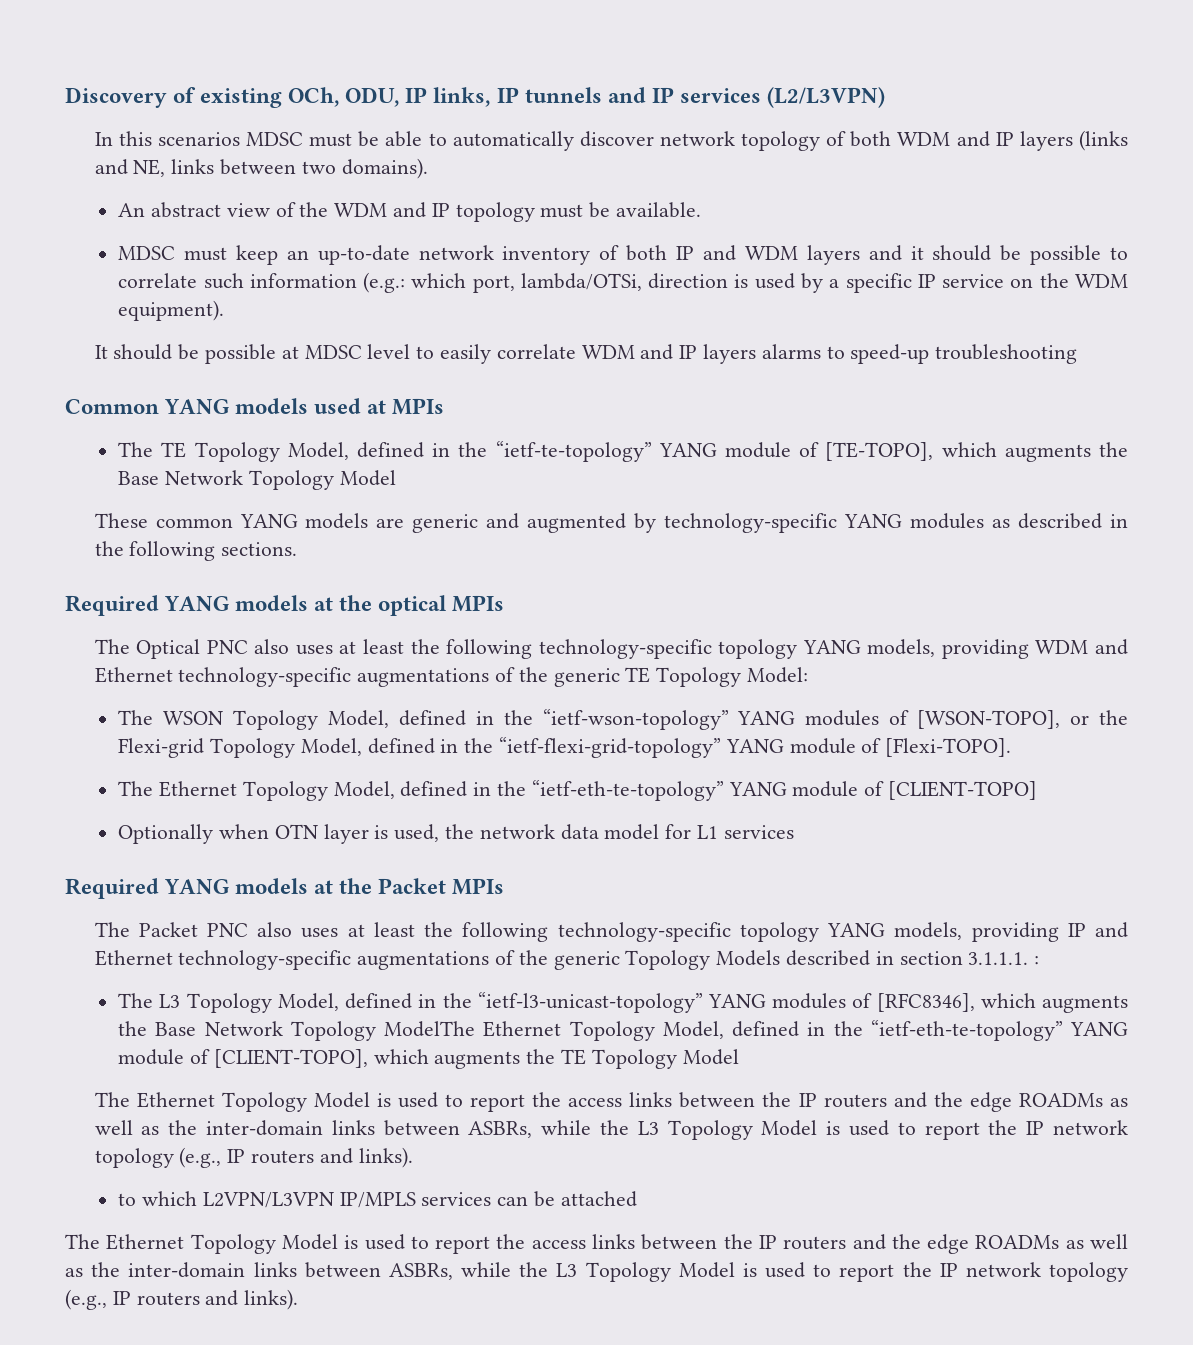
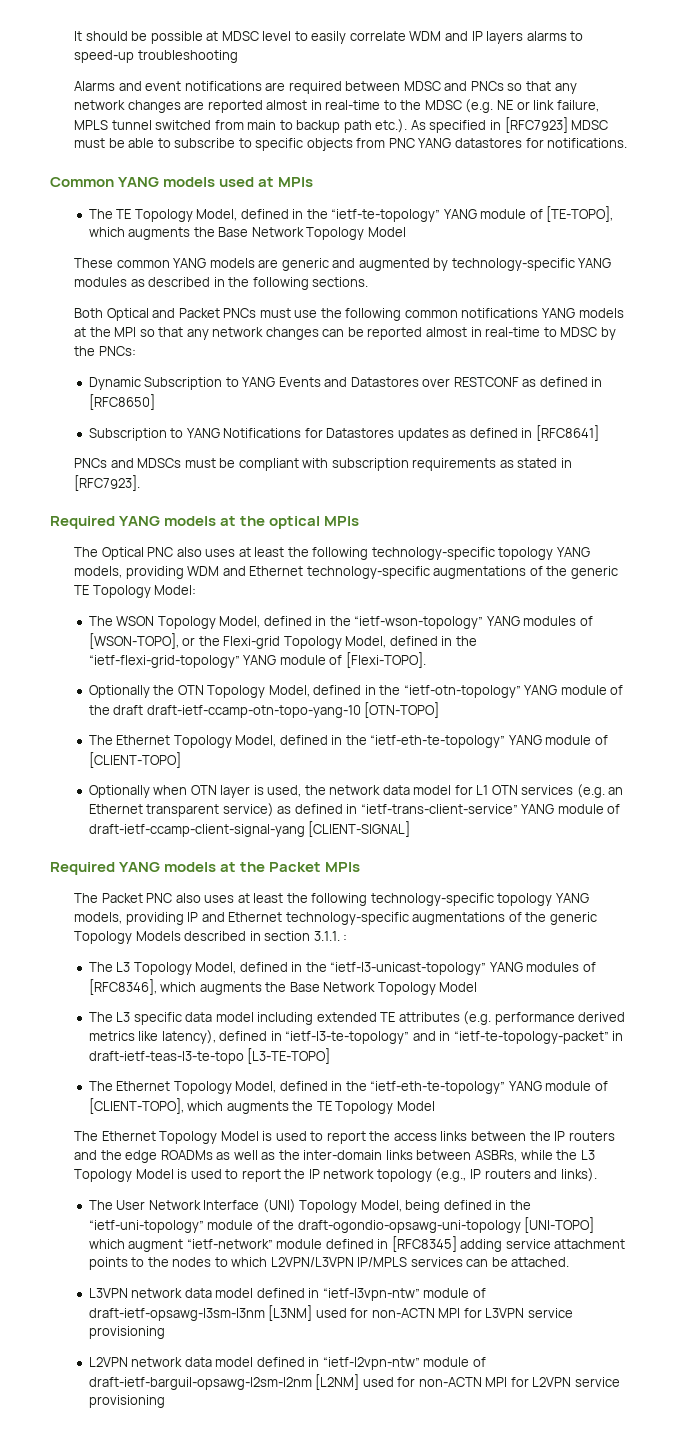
[65,87,885,108] [94,130,1128,151] [94,158,428,179] [118,202,702,222] [118,245,1128,265] [118,272,1128,293] [118,300,225,321] Discovery of existing OCh, ODU, IP links, IP tunnels and IP services (L2/L3VPN) // In this scenarios MDSC must be able to automatically discover network topology of both WDM and IP layers (links and NE, links between two domains). // An abstract view of the WDM and IP topology must be available. // MDSC must keep an up-to-date network inventory of both IP and WDM layers and it should be possible to correlate such information (e.g.: which port, lambda/OTSi, direction is used by a specific IP service on the WDM equipment). // -> (74, 36) none
(1078, 354) none -> [74,81,577,94] [74,99,599,113] [74,117,609,133] [74,138,628,151] // Alarms and event notifications are required between MDSC and PNCs so that any network changes are reported almost in real-time to the MDSC (e.g. NE or link failure, MPLS tunnel switched from main to backup path etc.). As specified in [RFC7923] MDSC must be able to subscribe to specific objects from PNC YANG datastores for notifications.
(298, 549) none -> [74,308,624,321] [74,327,616,340] [74,346,136,356] [88,377,603,390] [88,394,155,410] [88,425,599,441] [74,458,572,471] [74,475,141,491] // Both Optical and Packet PNCs must use the following common notifications YANG models at the MPI so that any network changes can be reported almost in real-time to MDSC by the PNCs: // Dynamic Subscription to YANG Events and Datastores over RESTCONF as defined in [RFC8650] // Subscription to YANG Notifications for Datastores updates as defined in [RFC8641] // PNCs and MDSCs must be compliant with subscription requirements as stated in [RFC7923].
(1012, 747) none -> [88,685,624,698] [88,702,440,718] // Optionally the OTN Topology Model, defined in the “ietf-otn-topology” YANG module of the draft draft-ietf-ccamp-otn-topo-yang-10 [OTN-TOPO]
[723,825,794,839] services -> [491,784,624,798] [88,803,621,817] [88,821,411,837] OTN services (e.g. an Ethernet transparent service) as defined in “ietf-trans-client-service” YANG module of draft-ietf-ccamp-client-signal-yang [CLIENT-SIGNAL]
[968,952,1029,965] 3.1.1.1. -> [313,931,340,941] 3.1.1.
[384,1021,476,1037] ModelThe -> [439,982,478,992] [88,1011,626,1025] [88,1030,624,1044] [88,1048,331,1064] [88,1081,113,1091] Model // The L3 specific data model including extended TE attributes (e.g. performance derived metrics like latency), defined in “ietf-l3-te-topology” and in “ietf-te-topology-packet” in draft-ietf-teas-l3-te-topo [L3-TE-TOPO] // The
(413, 1157) none -> [88,1199,531,1213] [88,1217,595,1233] [88,1236,626,1252] [88,1257,212,1270] The User Network Interface (UNI) Topology Model, being defined in the “ietf-uni-topology” module of the draft-ogondio-opsawg-uni-topology [UNI-TOPO] which augment “ietf-network” module defined in [RFC8345] adding service attachment points to the nodes
[560,1191,637,1207] [65,1234,1128,1254] [65,1262,1128,1282] [65,1289,299,1310] attached // The Ethernet Topology Model is used to report the access links between the IP routers and the edge ROADMs as well as the inter-domain links between ASBRs, while the L3 Topology Model is used to report the IP network topology (e.g., IP routers and links). -> [511,1257,570,1267] [88,1288,486,1301] [88,1305,573,1321] [88,1326,165,1339] [88,1357,486,1370] [88,1374,620,1390] [88,1395,165,1408] attached. // L3VPN network data model defined in “ietf-l3vpn-ntw” module of draft-ietf-opsawg-l3sm-l3nm [L3NM] used for non-ACTN MPI for L3VPN service provisioning // L2VPN network data model defined in “ietf-l2vpn-ntw” module of draft-ietf-barguil-opsawg-l2sm-l2nm [L2NM] used for non-ACTN MPI for L2VPN service provisioning

